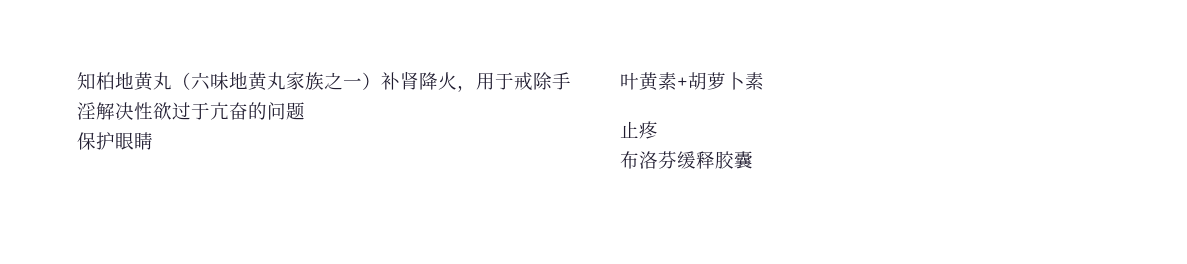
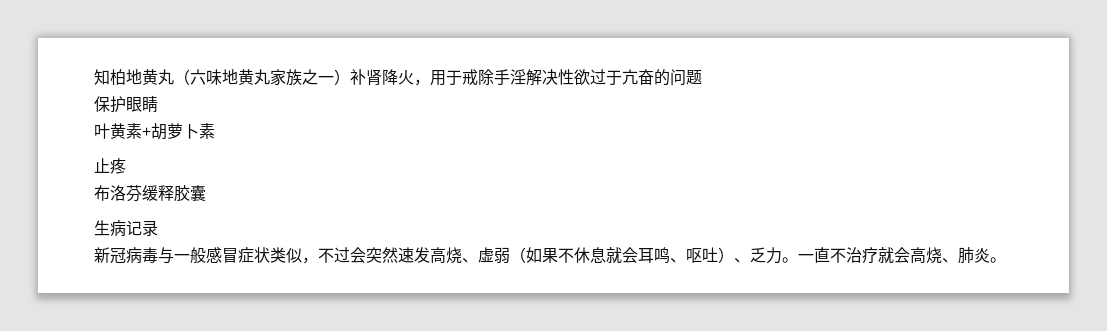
(753, 160) none -> [94,220,158,237] [94,247,1006,264] // 生病记录 // 新冠病毒与一般感冒症状类似，不过会突然速发高烧、虚弱（如果不休息就会耳鸣、呕吐）、乏力。一直不治疗就会高烧、肺炎。

